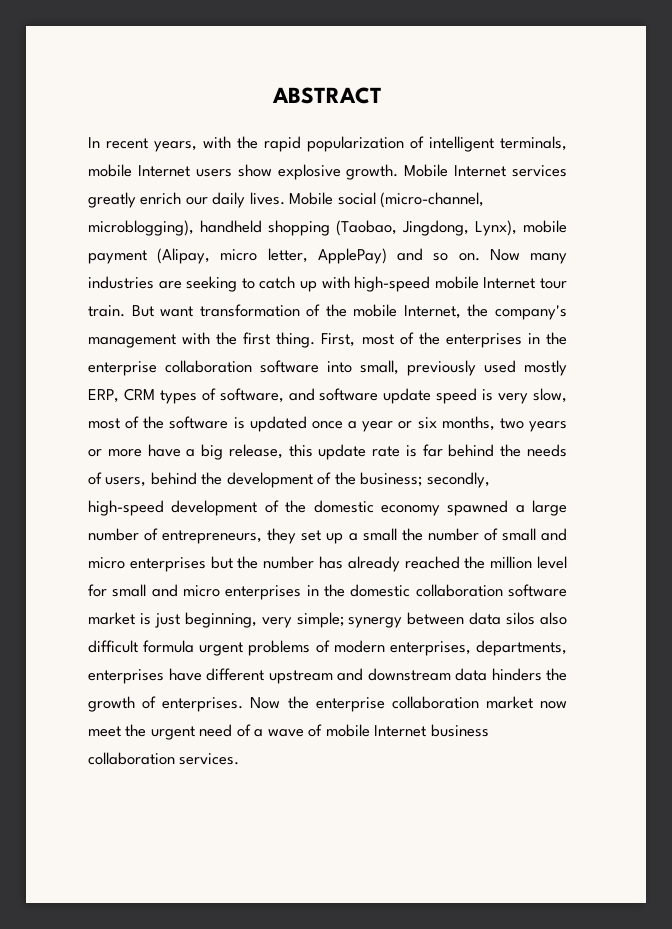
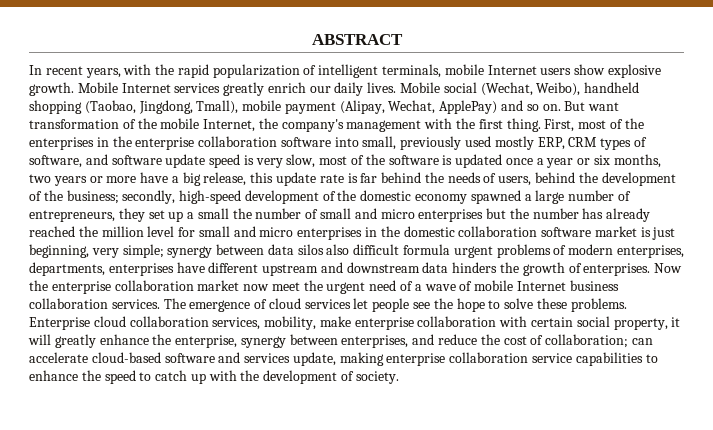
[380,192,485,208] [88,220,194,236] (micro-channel, microblogging), -> [480,82,581,96] (Wechat, Weibo),
[475,220,517,236] Lynx), -> [196,100,239,114] Tmall),
[220,248,308,263] micro letter, -> [388,100,436,114] Wechat,
[489,249,567,264] [88,276,568,292] [88,305,125,317] Now many industries are seeking to catch up with high-speed mobile Internet tour train. -> (561, 107) none
(240, 759) none -> [163,298,627,312] [29,316,681,330] [28,334,653,348] [29,352,658,366] [29,370,399,384] The emergence of cloud services let people see the hope to solve these problems. Enterprise cloud collaboration services, mobility, make enterprise collaboration with certain social property, it will greatly enhance the enterprise, synergy between enterprises, and reduce the cost of collaboration; can accelerate cloud-based software and services update, making enterprise collaboration service capabilities to enhance the speed to catch up with the development of society.

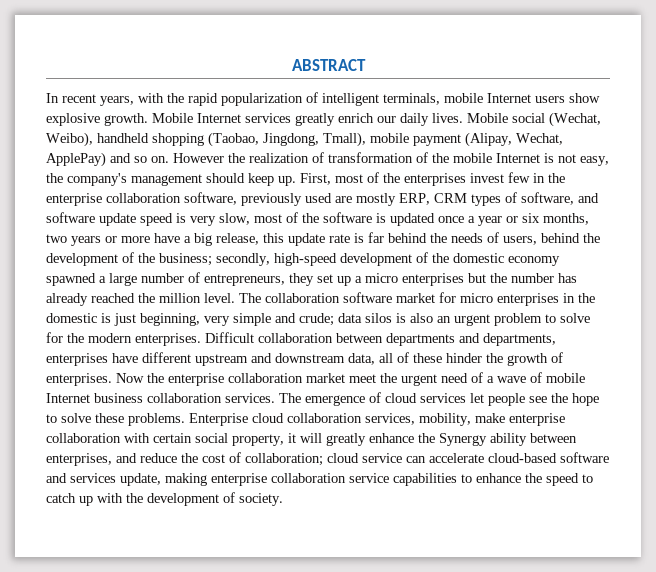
[564,101,620,111] [29,118,541,132] But want transformation of the mobile Internet, the company's management with the first thing. -> [173,152,609,166] [46,173,296,186] However the realization of transformation of the mobile Internet is not easy, the company's management should keep up.
(94, 143) none -> [470,172,530,183] invest few
[280,136,397,150] software into small, -> [184,192,237,205] software,
(492, 141) none -> [335,196,352,203] are
[197,208,377,219] small the number of small and -> (362, 279) none
[147,226,256,237] level for small and -> [204,292,456,303] level. The collaboration software market for
[458,226,637,237] collaboration software market -> (97, 318) none
[122,244,684,258] simple; synergy between data silos also difficult formula urgent problems of modern enterprises, -> [233,313,590,326] [46,332,480,346] simple and crude; data silos is also an urgent problem to solve for the modern enterprises. Difficult collaboration between departments and
[422,262,498,273] data hinders -> [348,352,482,365] data, all of these hinder
[243,284,270,291] now -> (345, 378) none
[175,335,286,348] enterprise, synergy -> [439,433,527,446] Synergy ability
(629, 341) none -> [327,453,402,463] cloud service

